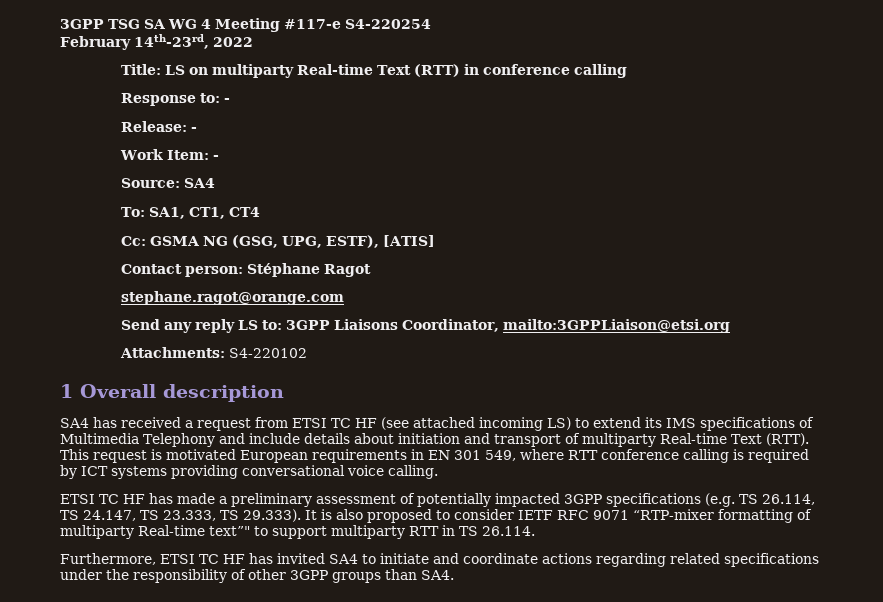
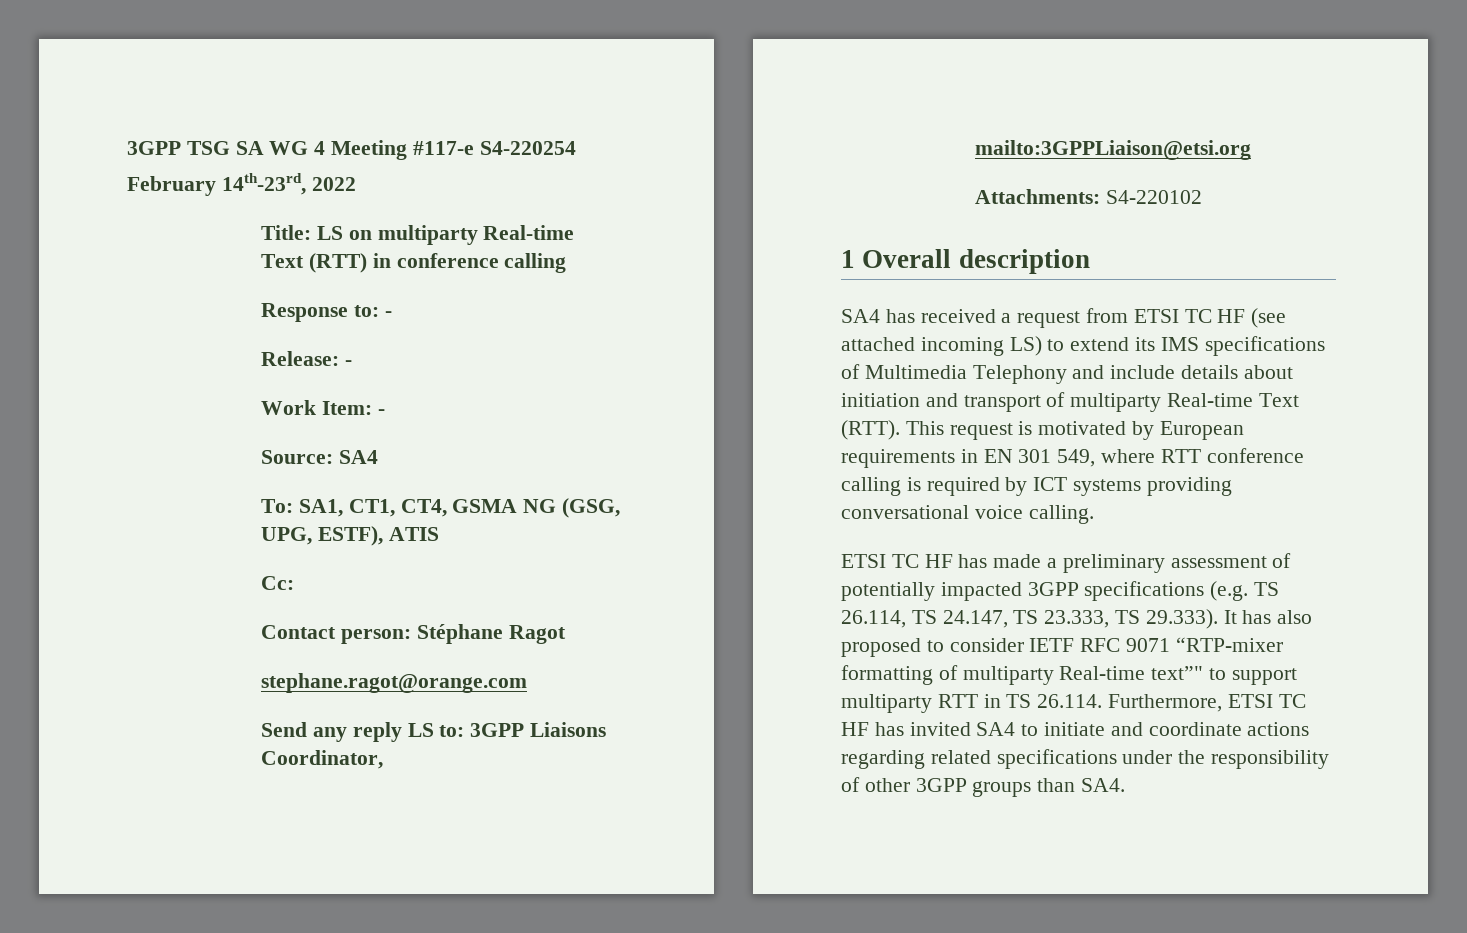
[228,207,260,217] [120,236,146,246] CT4 // Cc: -> [400,499,447,517] CT4,
[382,235,435,247] [ATIS] -> [388,527,439,541] [261,576,295,590] ATIS // Cc:
(236, 454) none -> [1132,421,1155,440] by
[321,509,332,520] is -> [1242,610,1272,624] has
(535, 531) // -> (1103, 701) none

